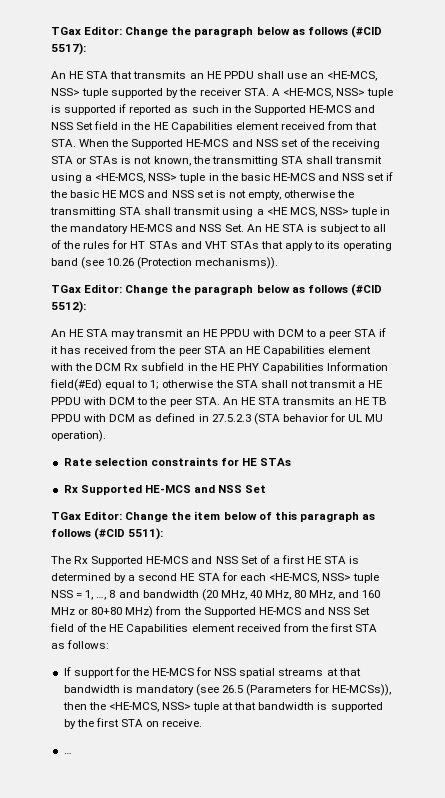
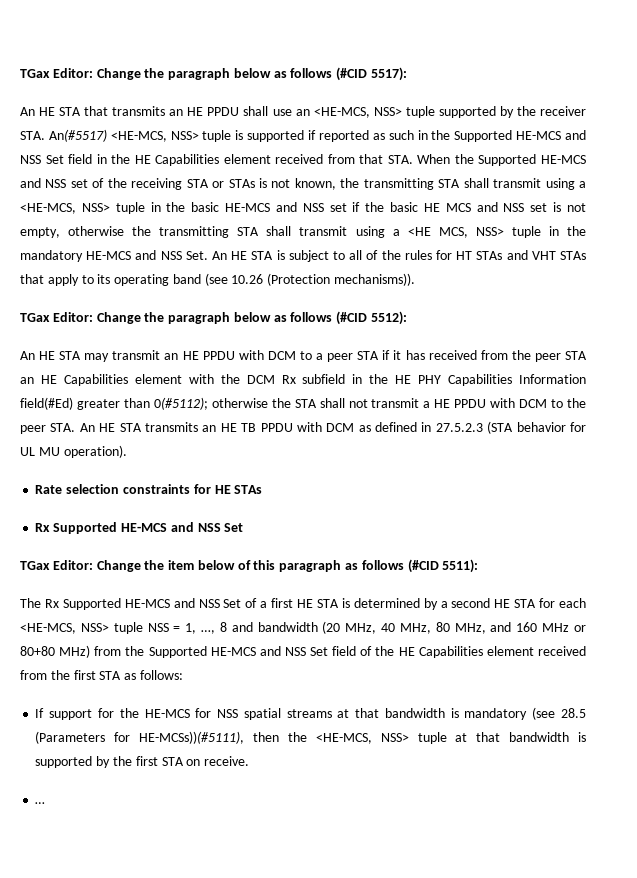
[271,88,280,96] A -> [48,129,107,142] An(#5517)
[105,380,160,390] equal to 1; -> [76,397,208,410] greater than 0(#5112);
[222,685,244,693] 26.5 -> [560,708,586,718] 28.5
[332,684,392,696] HE-MCSs)), -> [139,731,245,744] HE-MCSs))(#5111),

